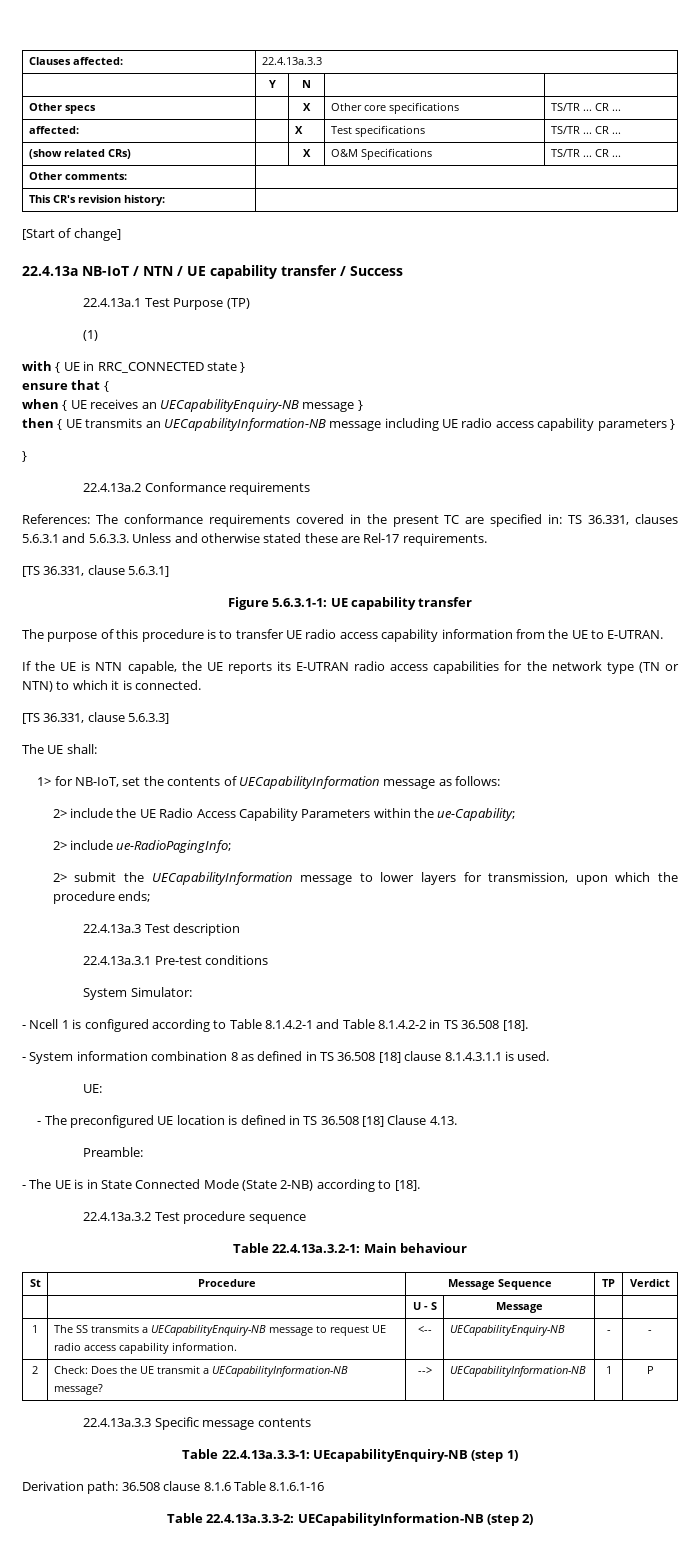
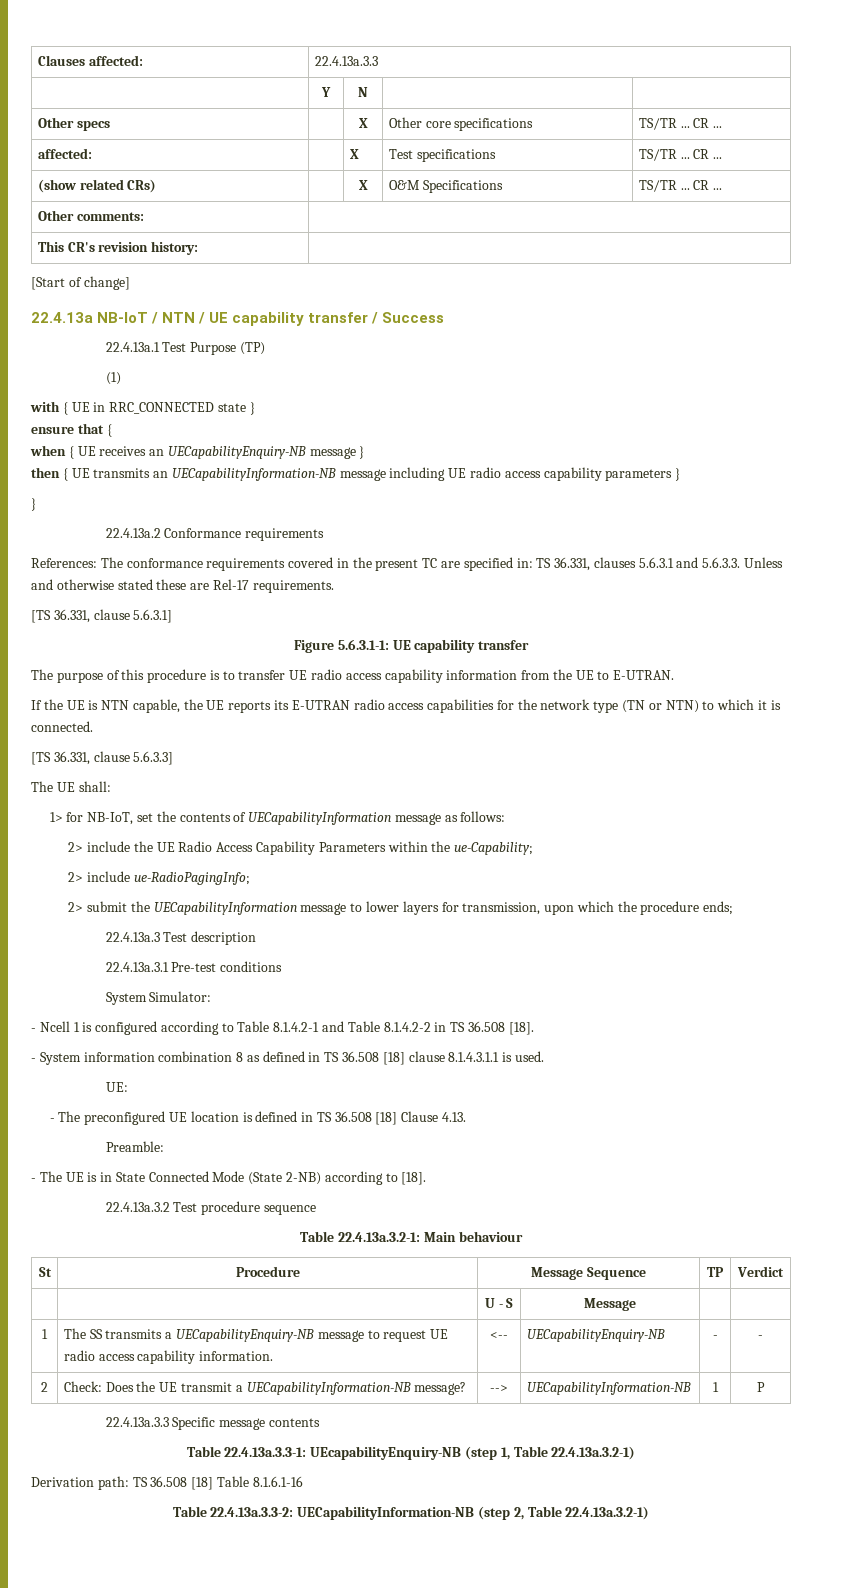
[506,1450,518,1461] 1) -> [500,1446,636,1460] 1, Table 22.4.13a.3.2-1)
[121,1481,231,1491] 36.508 clause 8.1.6 -> [132,1476,214,1490] TS 36.508 [18]
[522,1514,534,1525] 2) -> [513,1506,650,1520] 2, Table 22.4.13a.3.2-1)

